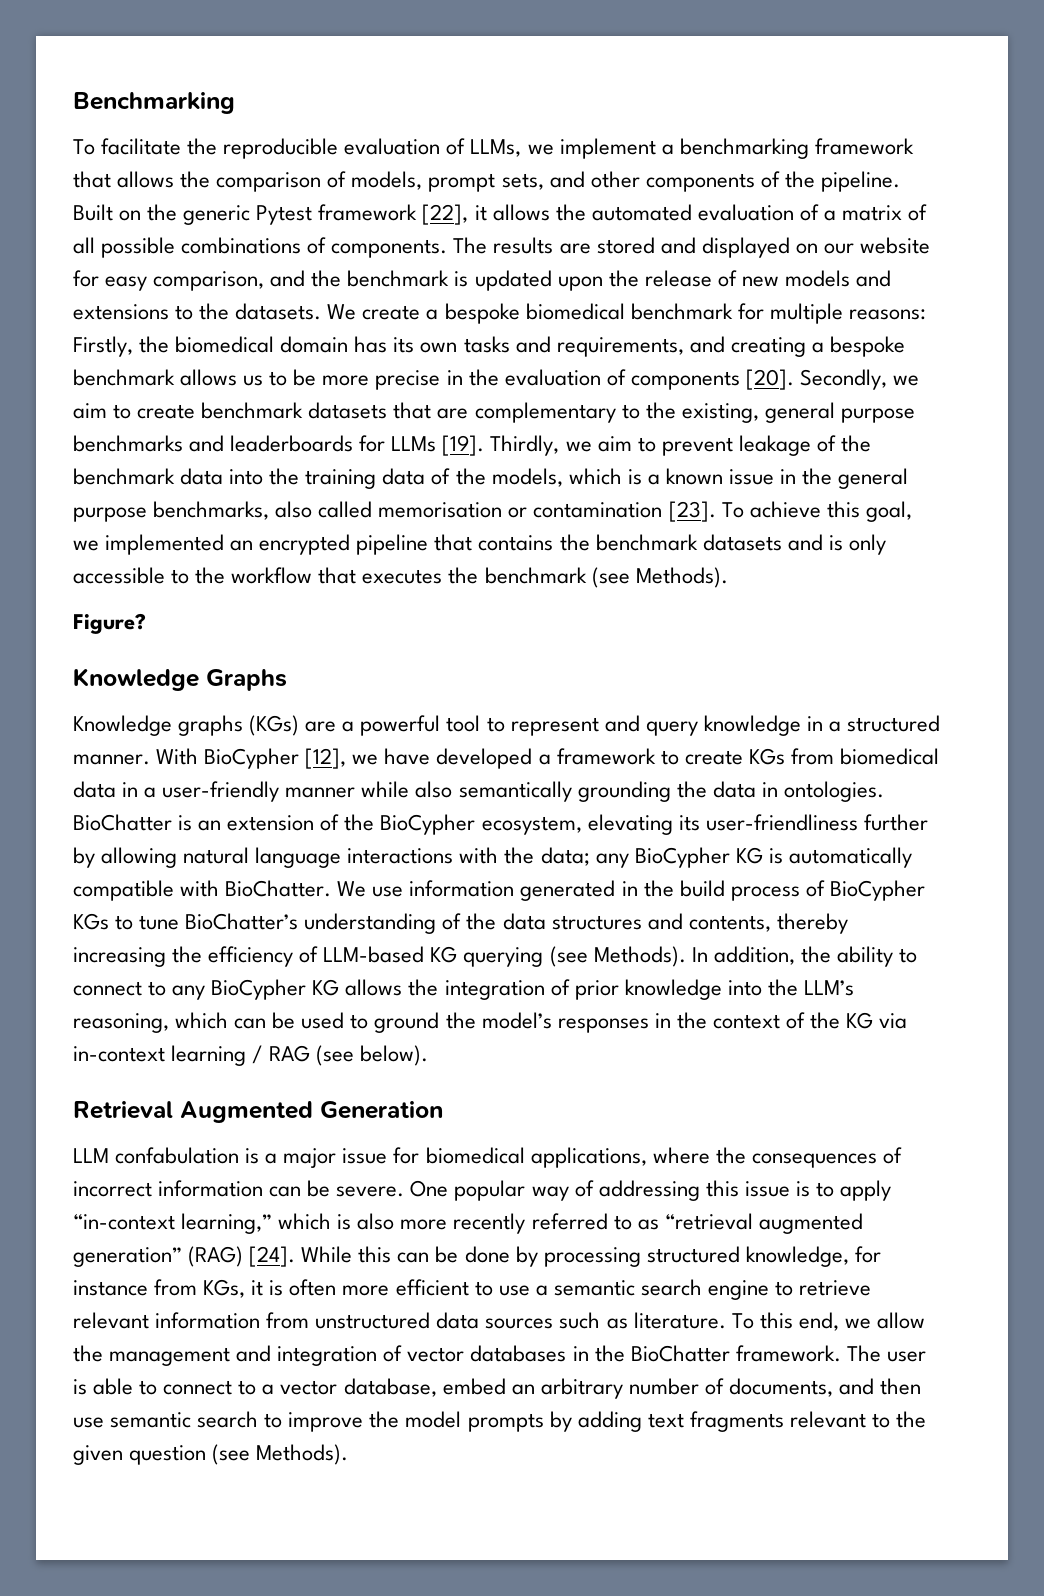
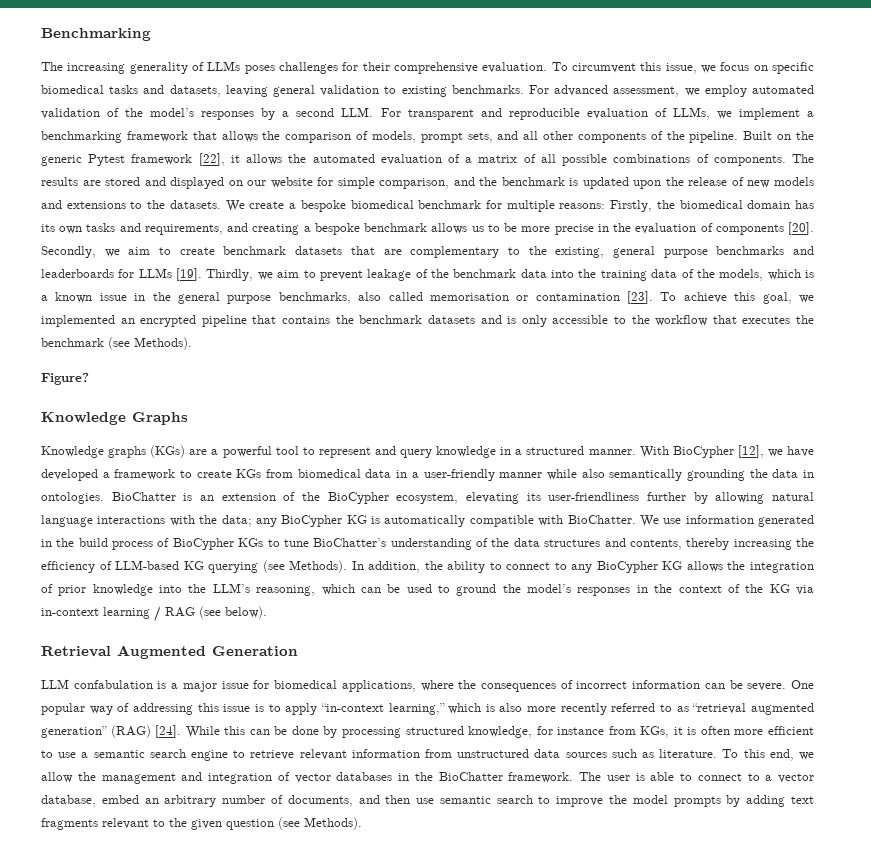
[73,138,218,155] To facilitate the -> [41,61,815,74] [41,85,815,97] [41,107,502,120] The increasing generality of LLMs poses challenges for their comprehensive evaluation. To circumvent this issue, we focus on specific biomedical tasks and datasets, leaving general validation to existing benchmarks. For advanced assessment, we employ automated validation of the model’s responses by a second LLM. For transparent and
(585, 179) none -> [523,131,539,140] all
[105,276,148,291] easy -> [337,177,375,189] simple

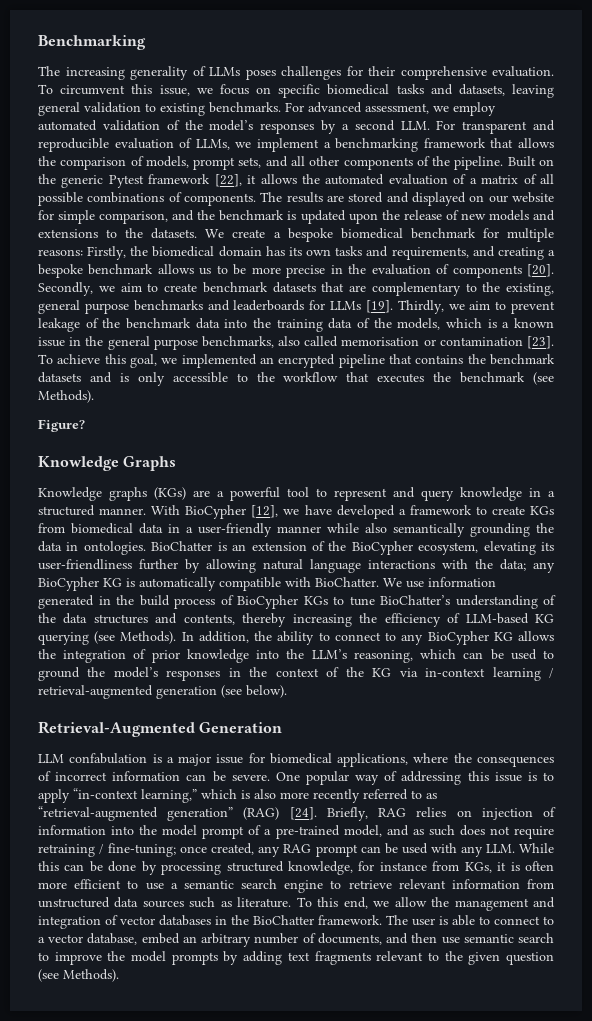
[165,607,195,617] RAG -> [38,685,217,699] retrieval-augmented generation
[41,645,206,659] Retrieval Augmented -> [38,721,195,737] Retrieval-Augmented
[692,703,814,715] “retrieval augmented -> [38,806,158,821] “retrieval-augmented
(182, 731) none -> [326,807,556,821] [38,825,554,839] [38,843,515,857] Briefly, RAG relies on injection of information into the model prompt of a pre-trained model, and as such does not require retraining / fine-tuning; once created, any RAG prompt can be used with any LLM.

